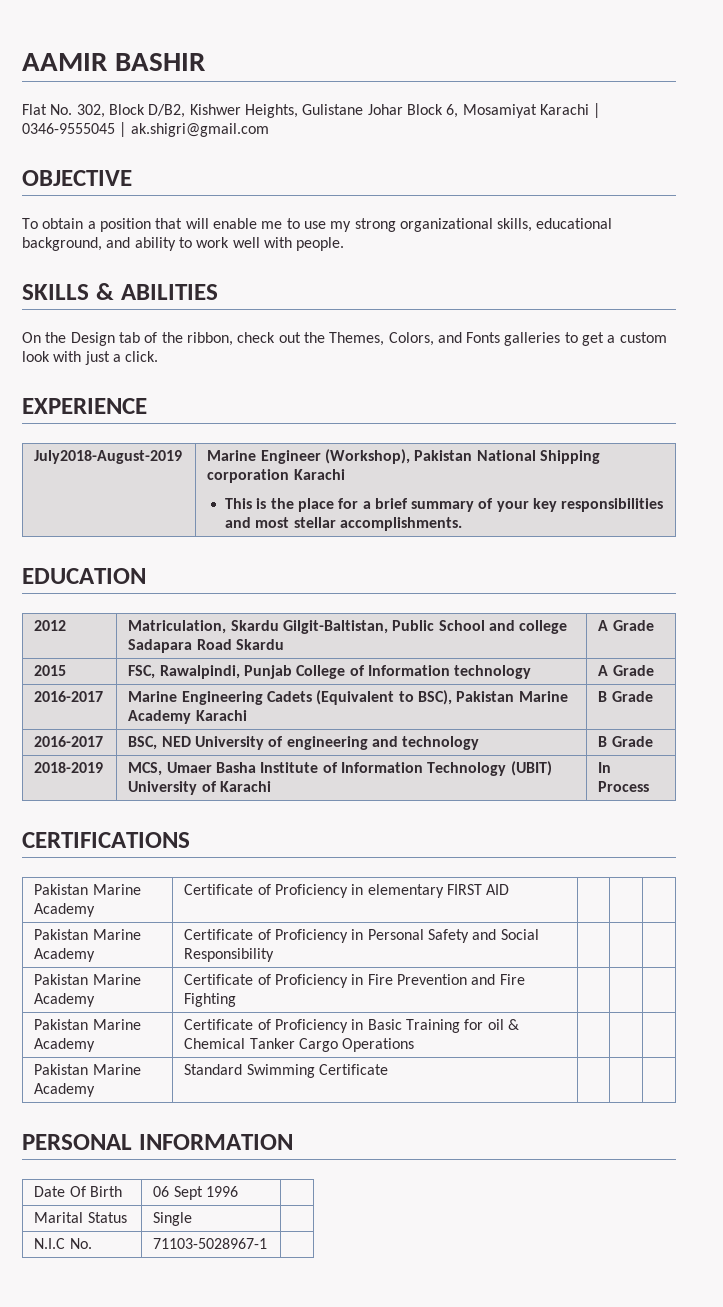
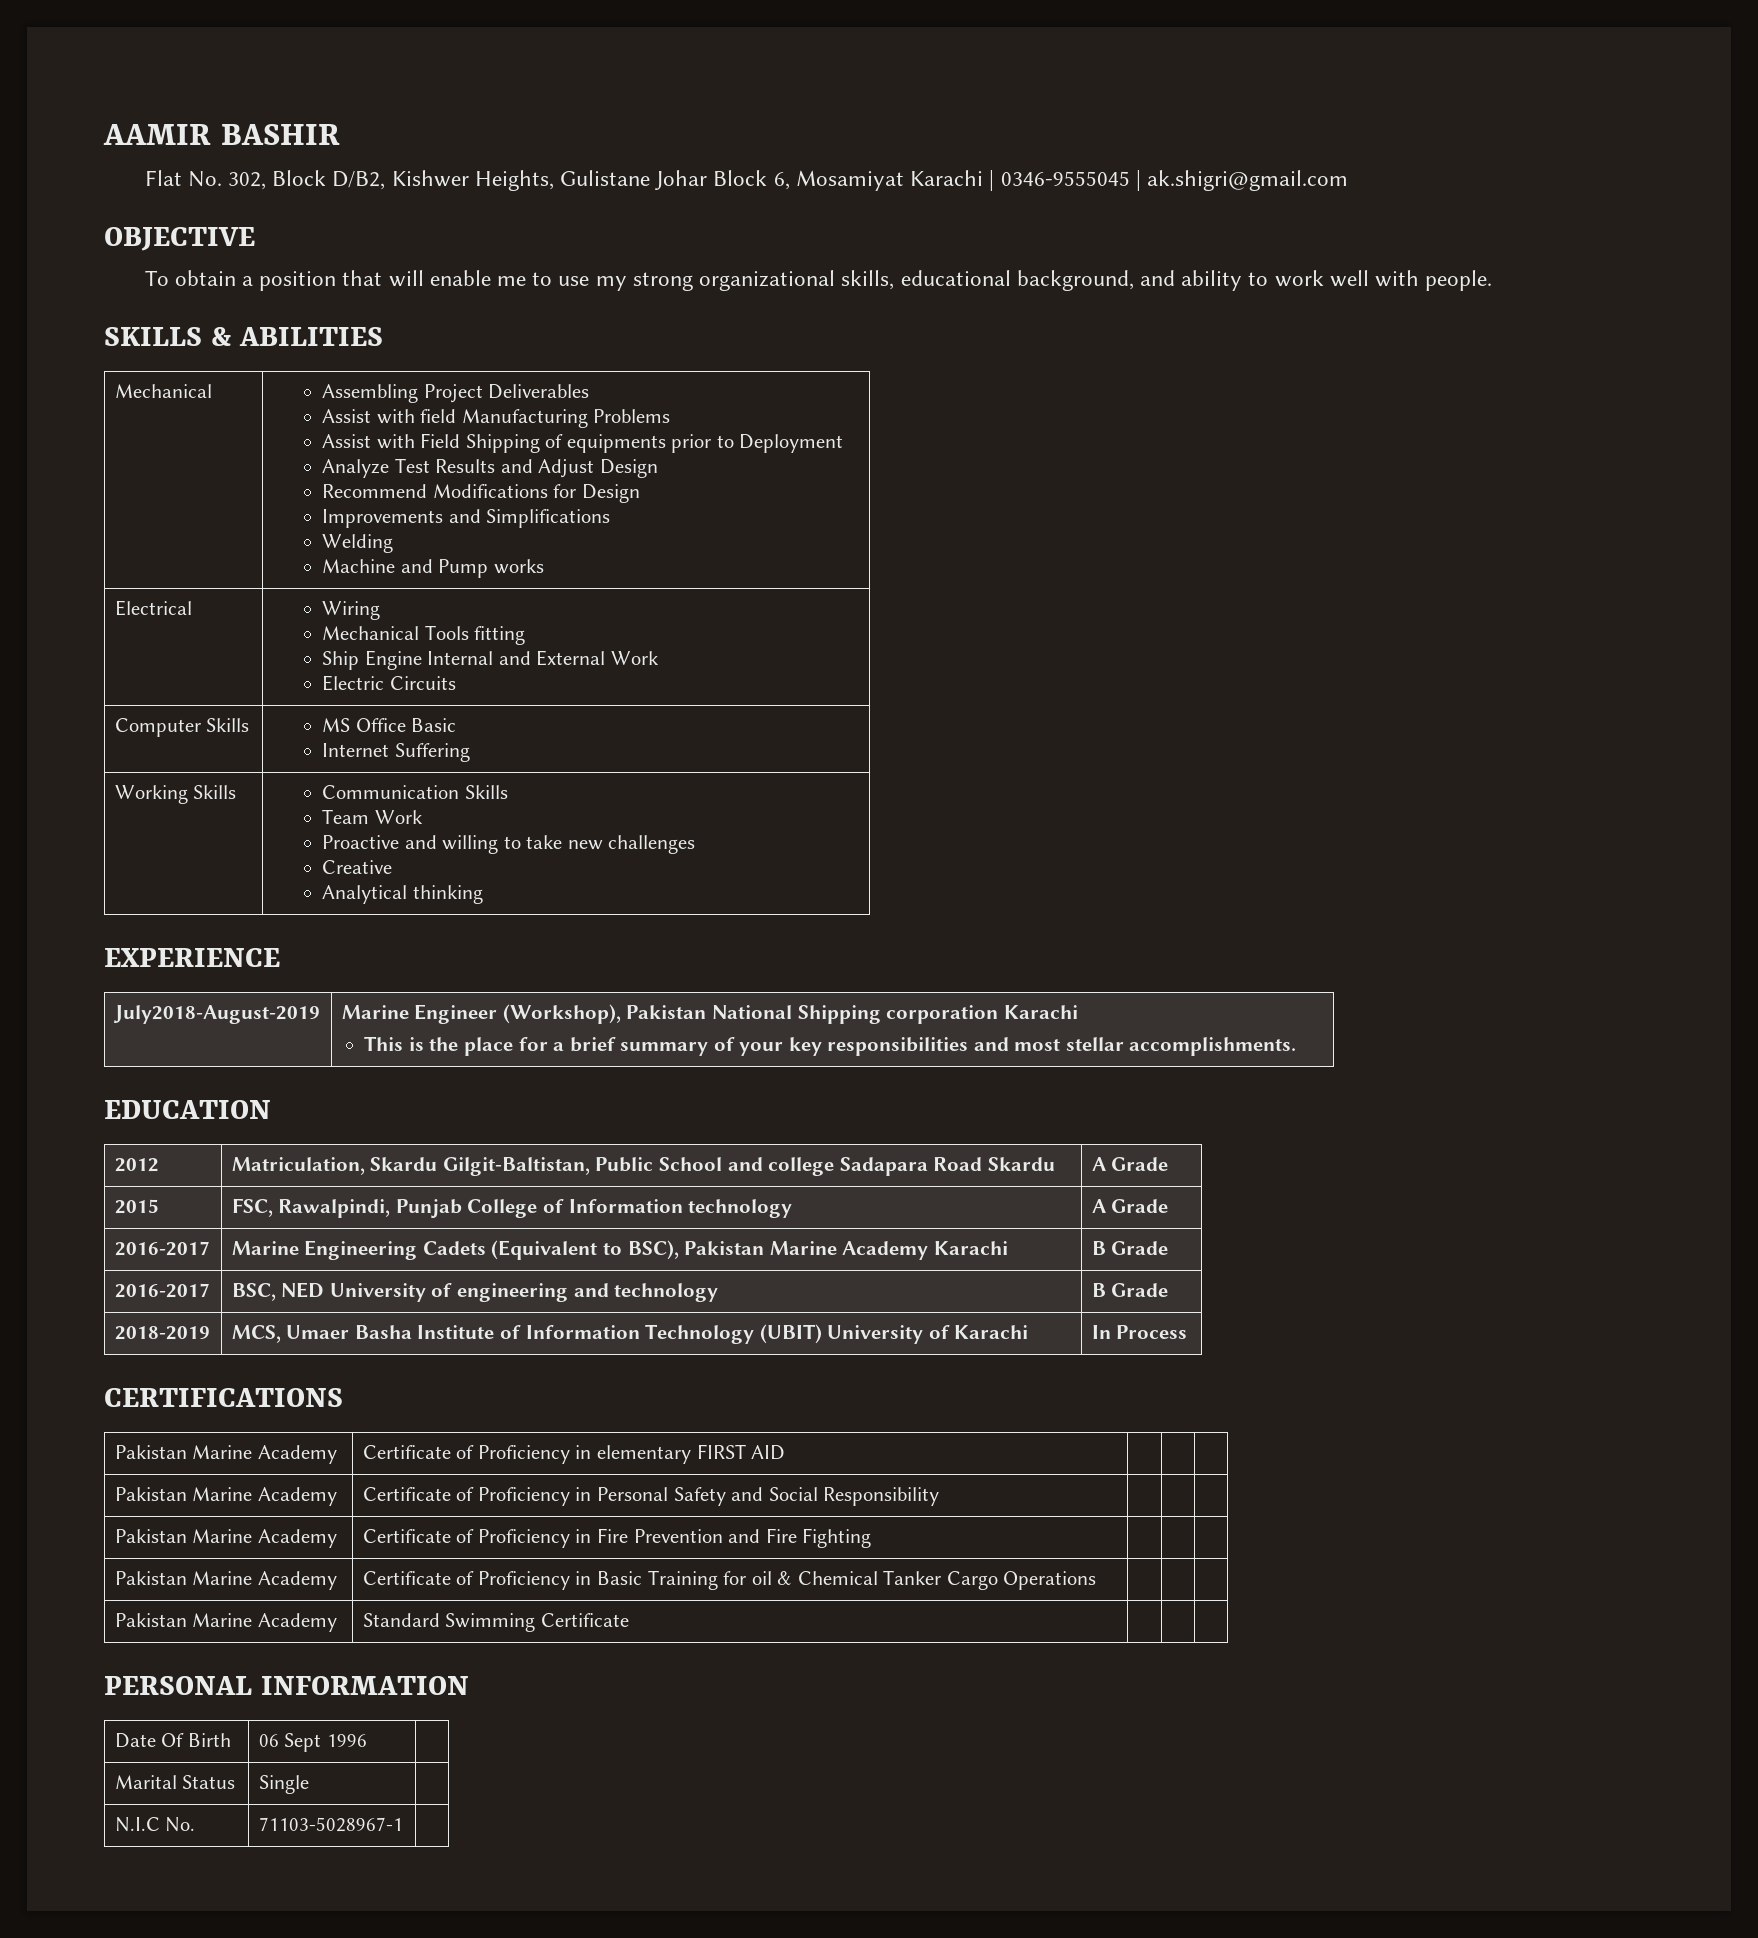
[22,332,667,346] [22,351,159,365] // On the Design tab of the ribbon, check out the Themes, Colors, and Fonts galleries to get a custom look with just a click. -> [114,384,212,398] [322,384,590,403] [322,409,671,428] [322,433,844,453] [322,458,658,478] [322,484,640,503] [322,509,611,528] [322,534,394,553] [322,559,544,578] [114,600,192,616] [322,601,381,620] [322,625,526,645] [322,650,659,670] [322,675,456,691] [114,718,250,737] [322,718,457,732] [322,743,470,762] [114,785,237,804] [322,785,508,799] [322,809,423,824] [322,835,696,854] [322,860,393,874] [322,885,483,904] // Mechanical | Assembling Project Deliverables // Assist with field Manufacturing Problems // Assist with Field Shipping of equipments prior to Deployment // Analyze Test Results and Adjust Design // Recommend Modifications for Design // Improvements and Simplifications // Welding // Machine and Pump works // Electrical | Wiring // Mechanical Tools fitting // Ship Engine Internal and External Work // Electric Circuits // Computer Skills | MS Office Basic // Internet Suffering // Working Skills | Communication Skills // Team Work // Proactive and willing to take new challenges // Creative // Analytical thinking

